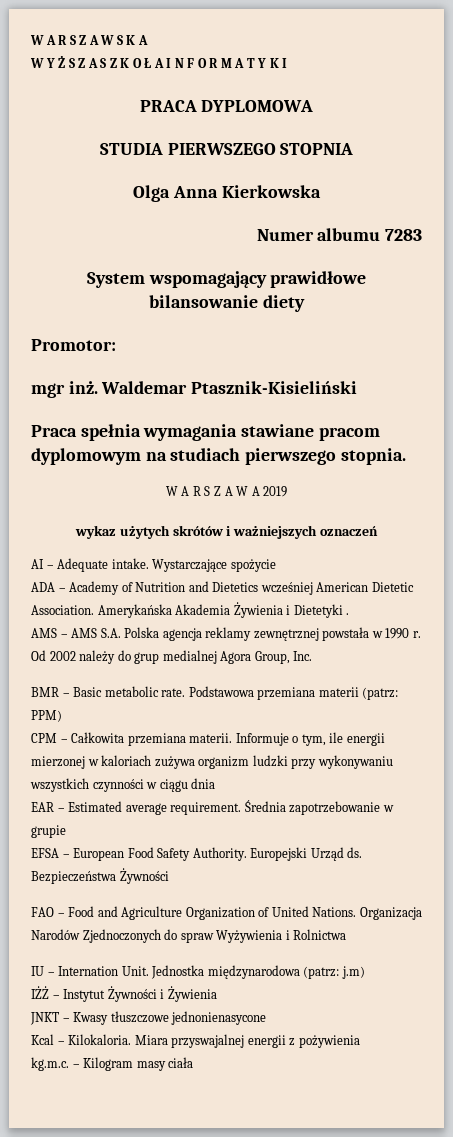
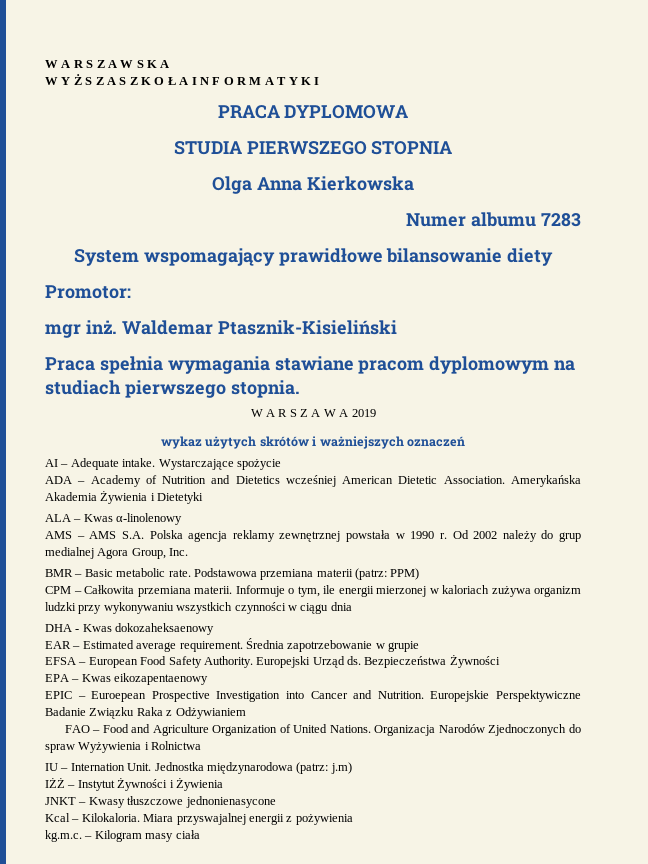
[346,613,350,615] . -> [45,513,183,525] // ALA – Kwas α-linolenowy
(216, 783) none -> [45,623,215,635] // DHA - Kwas dokozaheksaenowy
(169, 876) none -> [45,673,209,685] [45,690,582,702] [45,707,246,719] // EPA – Kwas eikozapentaenowy // EPIC – Euroepean Prospective Investigation into Cancer and Nutrition. Europejskie Perspektywiczne Badanie Związku Raka z Odżywianiem

